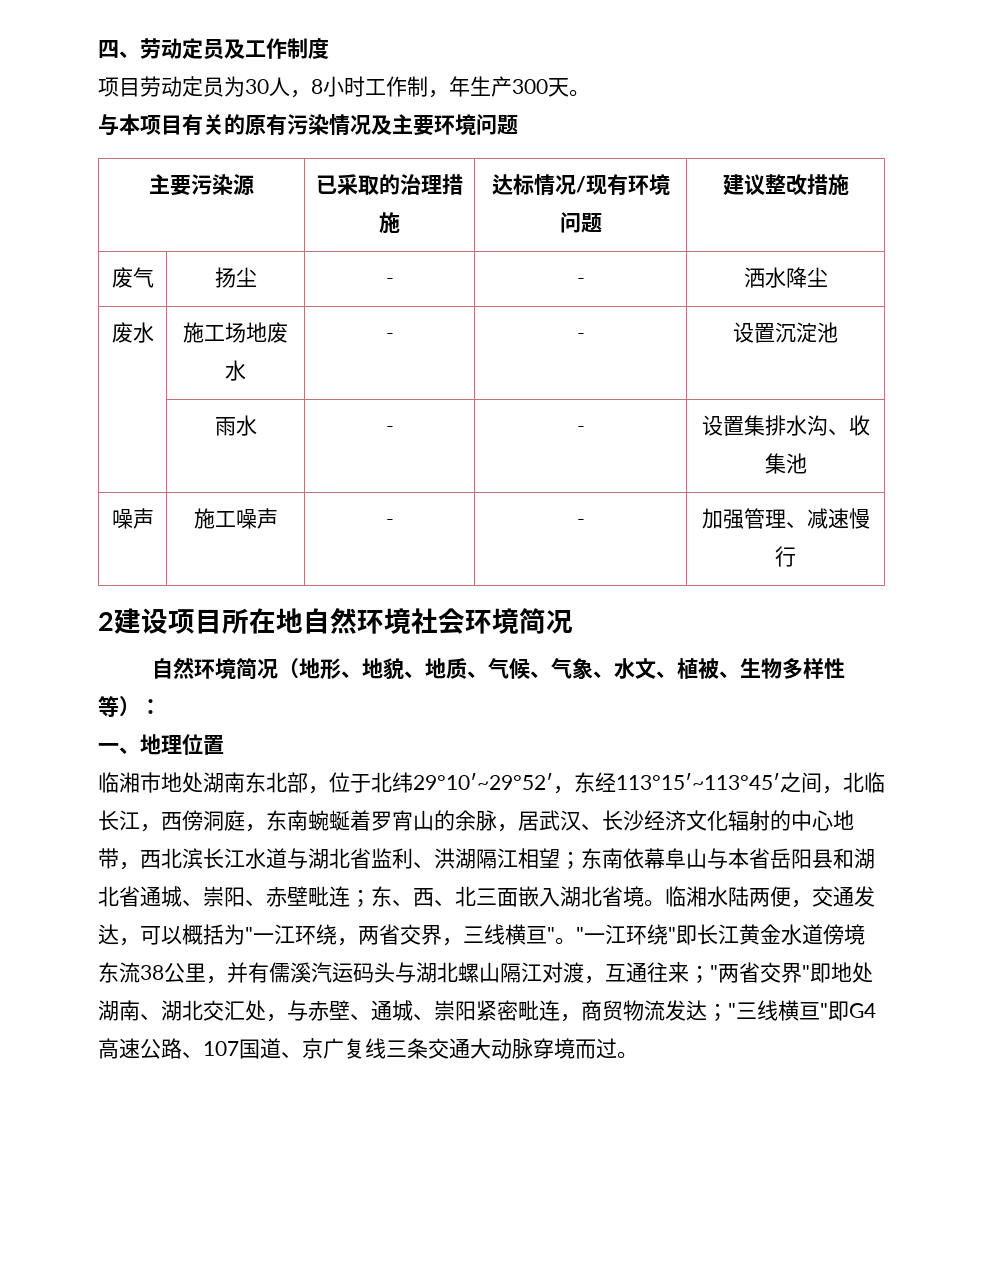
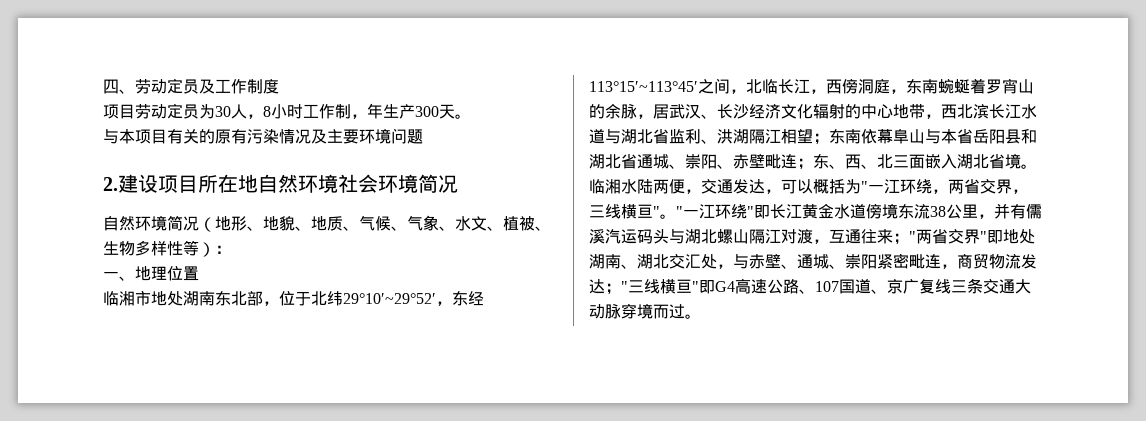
[149,174,254,196] [316,174,463,195] [379,212,400,233] [491,174,670,196] [559,212,602,233] [722,174,849,196] [111,267,154,288] [214,267,257,288] [385,278,394,285] [576,278,585,285] [743,267,828,288] [111,322,154,343] [183,322,288,343] [225,360,246,381] [385,333,394,340] [576,333,585,340] [733,322,839,343] [214,415,257,436] [385,426,394,433] [576,426,585,433] [701,415,870,436] [764,453,807,474] [111,508,154,529] [193,508,278,529] [385,519,394,526] [576,519,585,526] [701,508,870,529] [775,546,797,567] [98,612,114,631] // 主要污染源 | 已采取的治理措施 | 达标情况/现有环境问题 | 建议整改措施 // 废气 | 扬尘 | - | - | 洒水降尘 // 废水 | 施工场地废水 | - | - | 设置沉淀池 // | 雨水 | - | - | 设置集排水沟、收集池 // 噪声 | 施工噪声 | - | - | 加强管理、减速慢行 // 2 -> [103,177,118,191] // 2.

